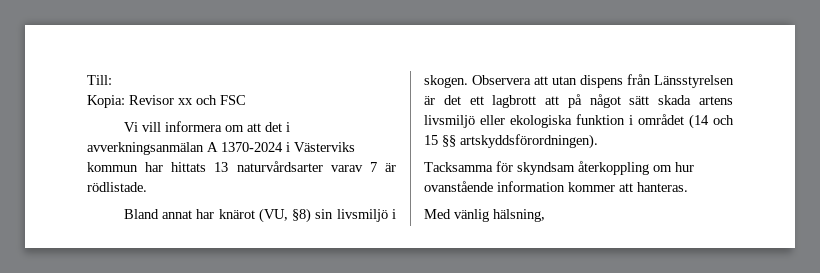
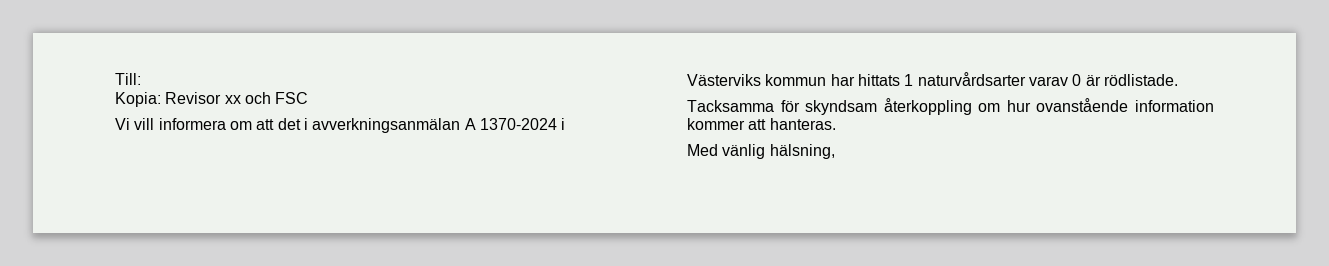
[214,162,229,172] 13 -> [904,74,914,86] 1
[369,162,377,172] 7 -> [1072,74,1082,86] 0
[123,208,396,223] [424,74,734,88] [424,94,733,108] [424,114,734,129] [424,134,598,149] // Bland annat har knärot (VU, §8) sin livsmiljö i skogen. Observera att utan dispens från Länsstyrelsen är det ett lagbrott att på något sätt skada artens livsmiljö eller ekologiska funktion i området (14 och 15 §§ artskyddsförordningen). -> (1178, 80) none

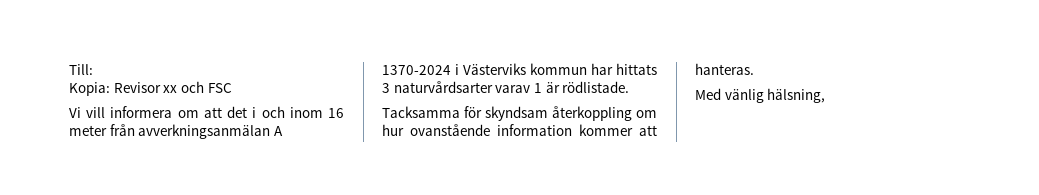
(308, 124) none -> [261,106,344,118] [69,124,135,136] och inom 16 meter från
[904,74,914,86] 1 -> [382,83,390,93] 3
[1072,74,1082,86] 0 -> [533,83,542,93] 1

